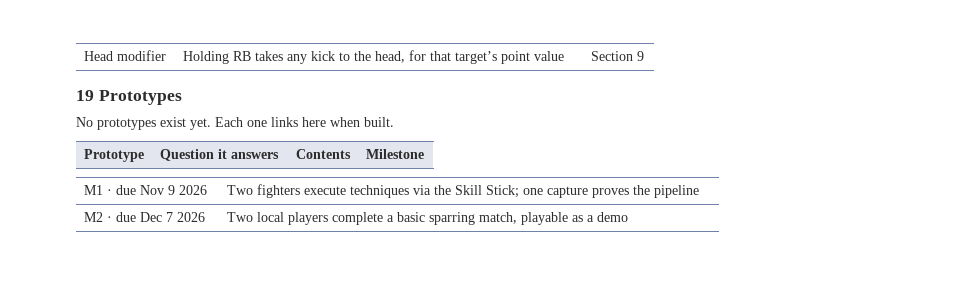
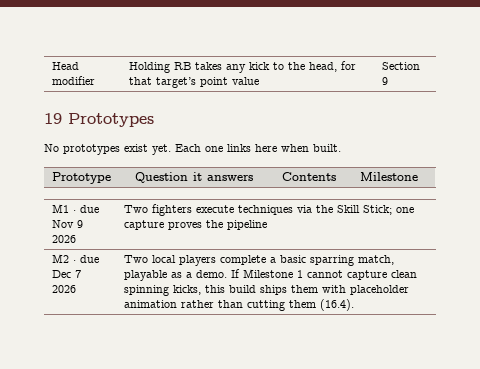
[596,212,628,222] demo -> [196,269,418,280] [124,285,410,296] [124,299,355,311] demo. If Milestone 1 cannot capture clean spinning kicks, this build ships them with placeholder animation rather than cutting them (16.4).

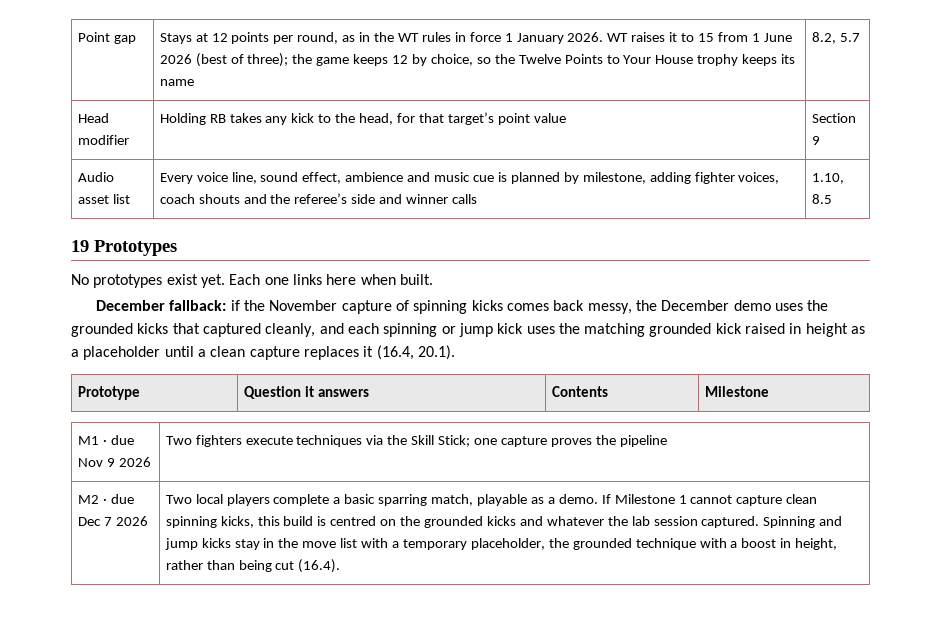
(52, 66) none -> [77,32,136,44] [159,32,792,44] [159,53,796,67] [159,79,194,86] [811,32,860,44] Point gap | Stays at 12 points per round, as in the WT rules in force 1 January 2026. WT raises it to 15 from 1 June 2026 (best of three); the game keeps 12 by choice, so the Twelve Points to Your House trophy keeps its name | 8.2, 5.7 //
(389, 81) none -> [77,172,114,182] [77,194,130,204] [159,172,780,184] [159,193,478,204] [811,173,844,184] [811,194,832,204] // Audio asset list | Every voice line, sound effect, ambience and music cue is planned by milestone, adding fighter voices, coach shouts and the referee’s side and winner calls | 1.10, 8.5
(341, 148) none -> [96,300,829,314] [71,323,866,337] [71,345,455,360] // December fallback: if the November capture of spinning kicks comes back messy, the December demo uses the grounded kicks that captured cleanly, and each spinning or jump kick uses the matching grounded kick raised in height as a placeholder until a clean capture replaces it (16.4, 20.1).
[260,285,410,295] [124,300,317,311] ships them with placeholder animation rather than cutting them -> [317,516,843,528] [164,538,838,550] [165,560,295,572] is centred on the grounded kicks and whatever the lab session captured. Spinning and jump kicks stay in the move list with a temporary placeholder, the grounded technique with a boost in height, rather than being cut

